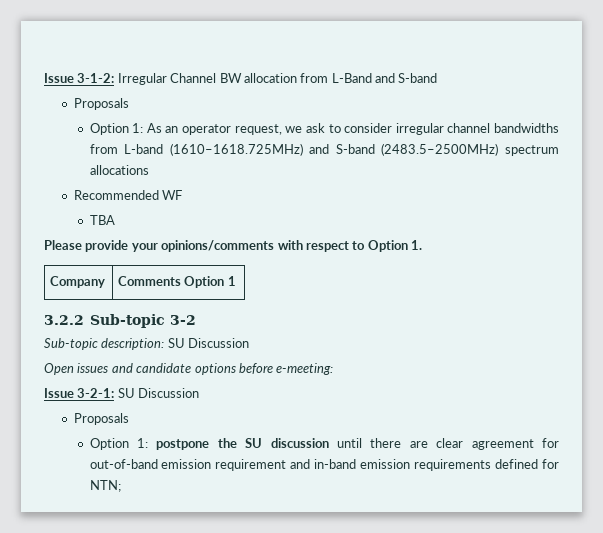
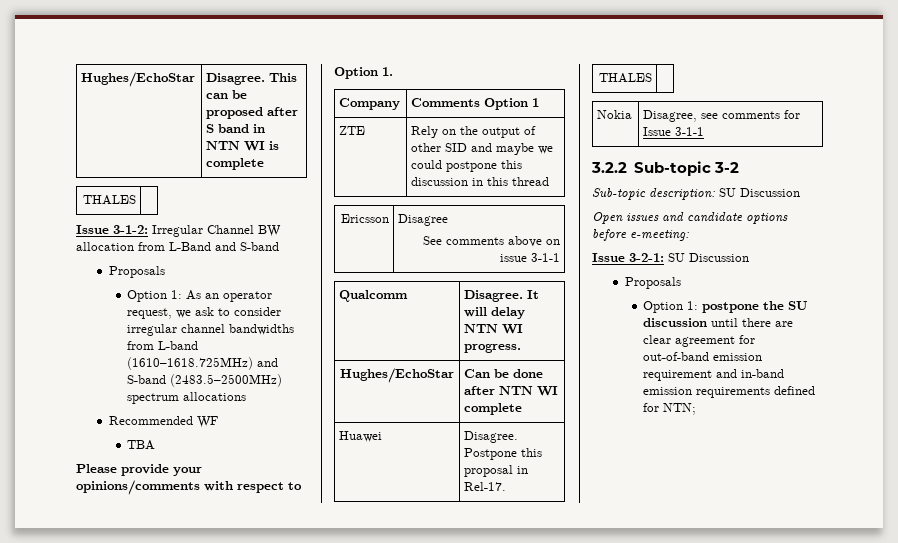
(44, 78) none -> [81,72,196,87] [206,73,298,85] [206,90,248,99] [206,107,299,119] [206,124,266,133] [206,141,280,151] [206,158,265,170] [82,195,136,205] Hughes/EchoStar | Disagree. This can be proposed after S band in NTN WI is complete // THALES | //
(236, 281) none -> [339,126,366,135] [411,126,537,138] [411,143,554,155] [411,160,523,172] [411,177,550,186] [340,214,389,223] [398,214,449,226] [422,236,560,247] [499,253,560,262] [339,290,409,302] [464,290,540,302] [464,307,526,319] [464,324,524,334] [464,343,522,353] [340,368,454,383] [464,369,544,378] [464,386,559,396] [464,403,523,415] [339,431,383,442] [464,431,519,443] [464,448,543,460] [464,465,529,477] [464,482,507,491] [598,73,652,83] [597,110,633,119] [643,110,801,122] [643,127,705,136] // ZTE | Rely on the output of other SID and maybe we could postpone this discussion in this thread // Ericsson | Disagree // See comments above on issue 3-1-1 // Qualcomm | Disagree. It will delay NTN WI progress. // Hughes/EchoStar | Can be done after NTN WI complete // Huawei | Disagree. Postpone this proposal in Rel-17. // THALES | // Nokia | Disagree, see comments for Issue 3-1-1

